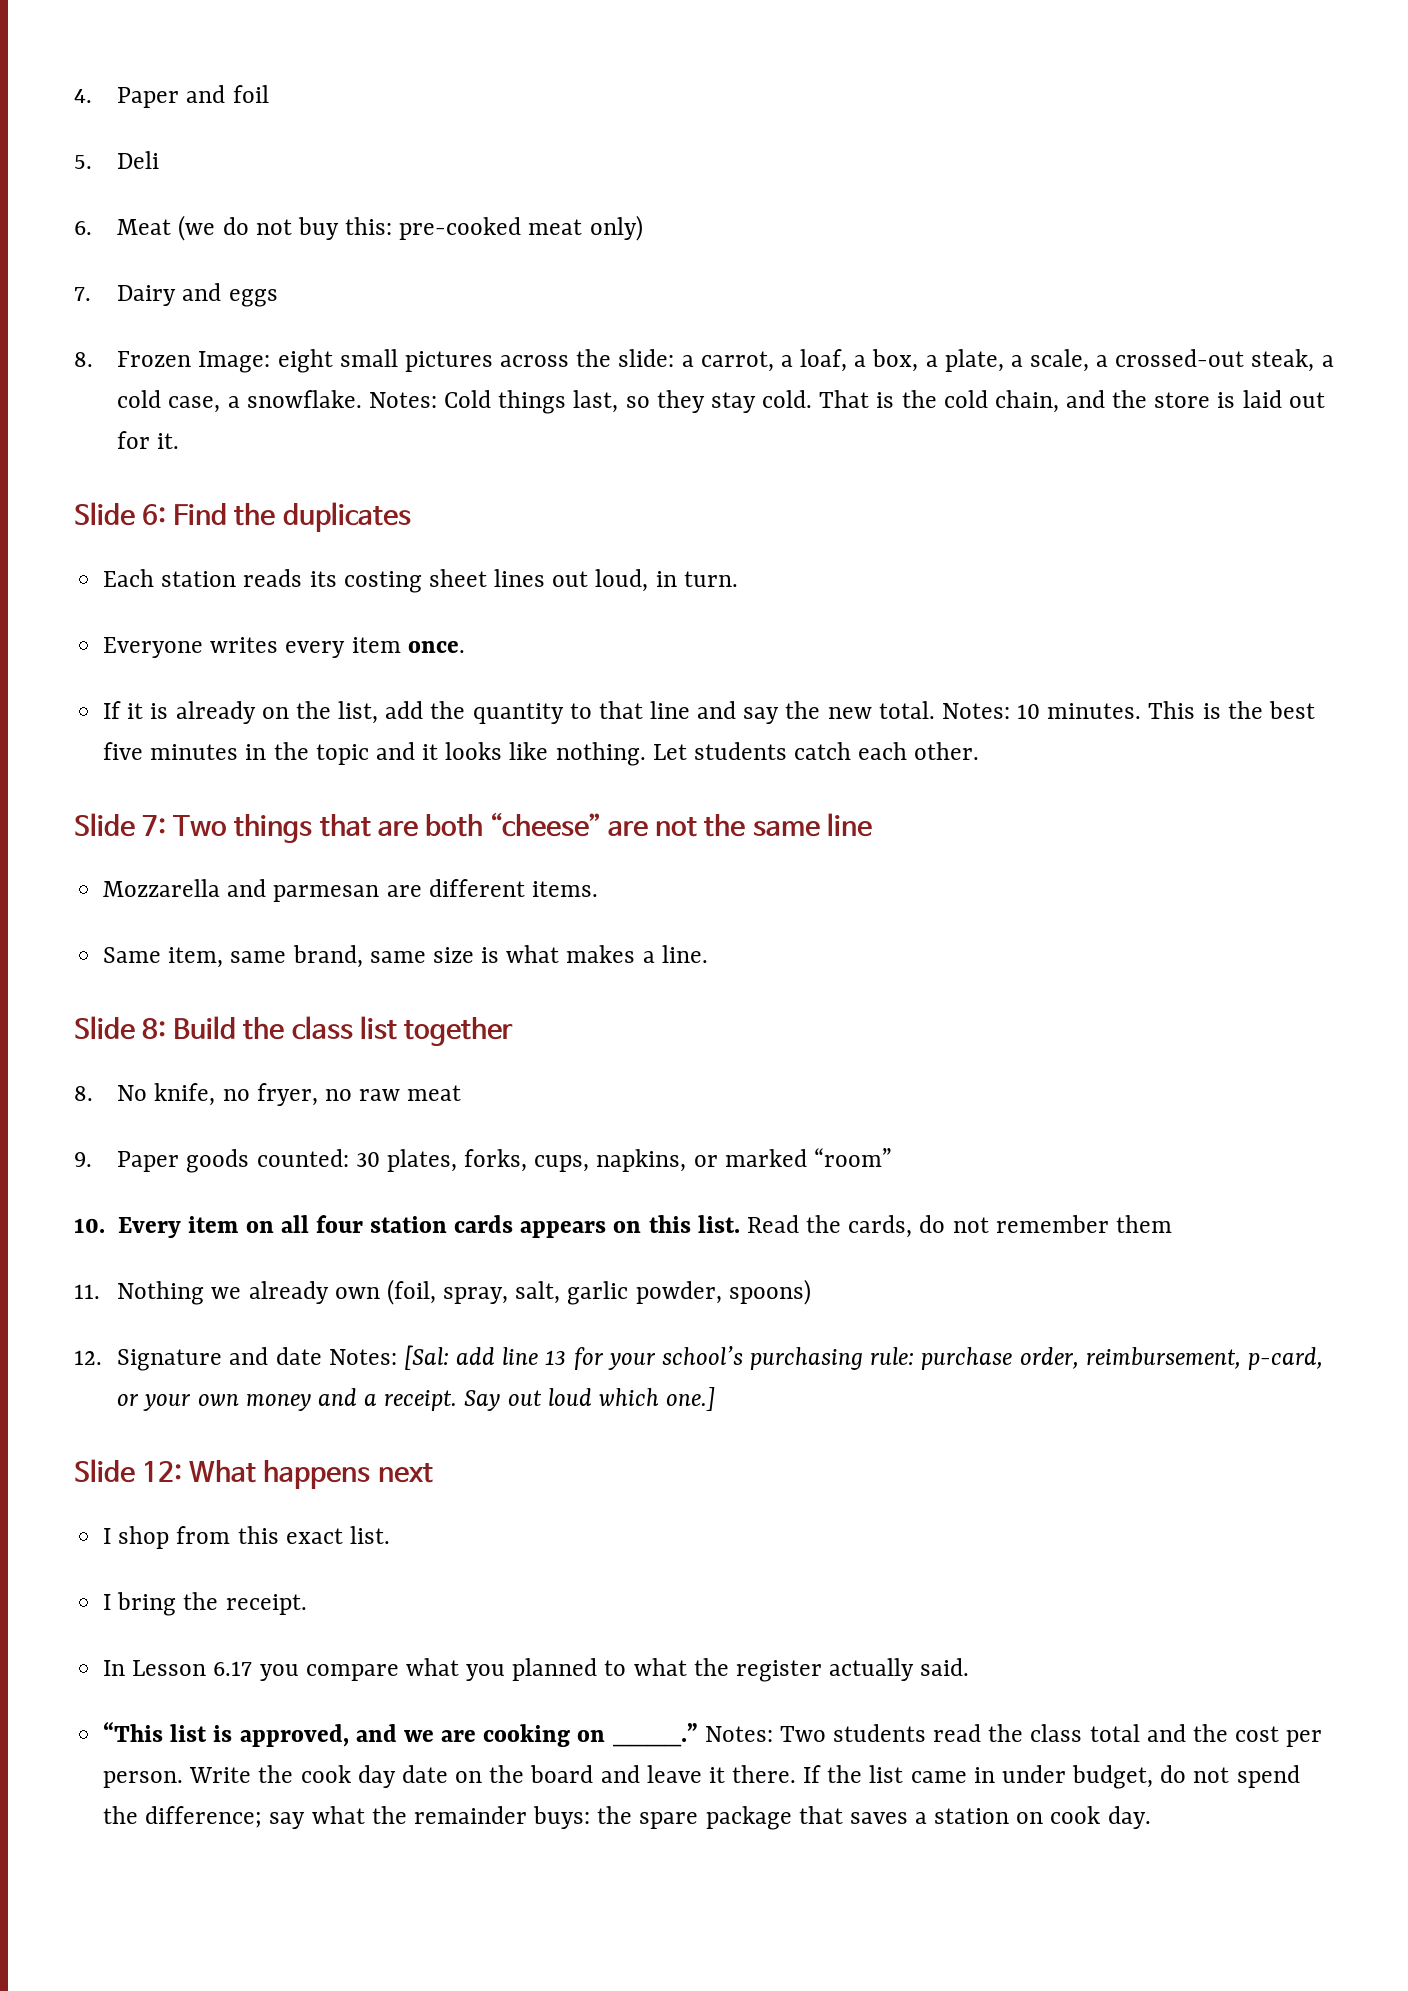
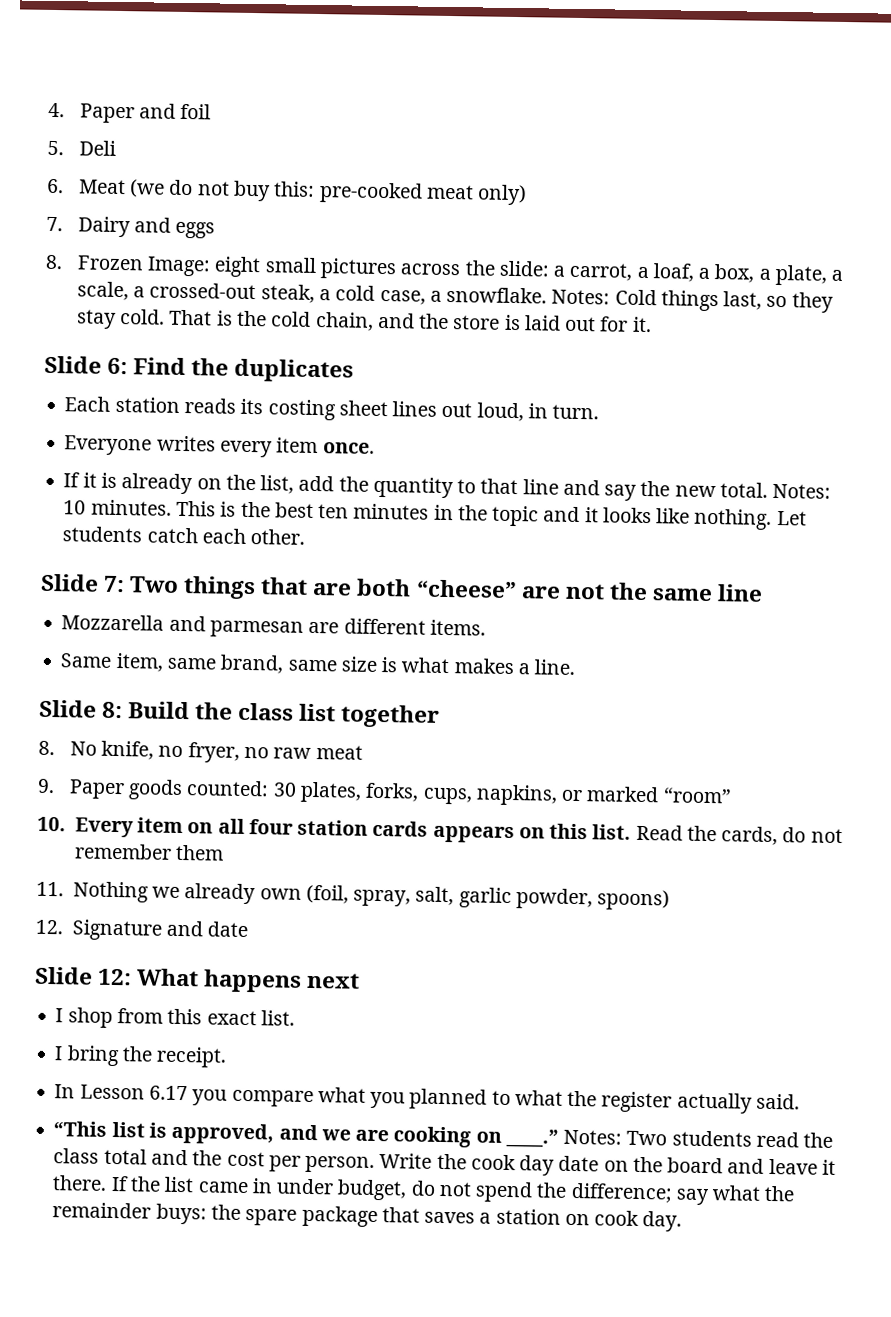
[103,742,144,760] five -> [318,504,350,519] ten
[328,1345,1323,1370] [117,1387,716,1411] Notes: [Sal: add line 13 for your school’s purchasing rule: purchase order, reimbursement, p-card, or your own money and a receipt. Say out loud which one.] -> (249, 929) none

